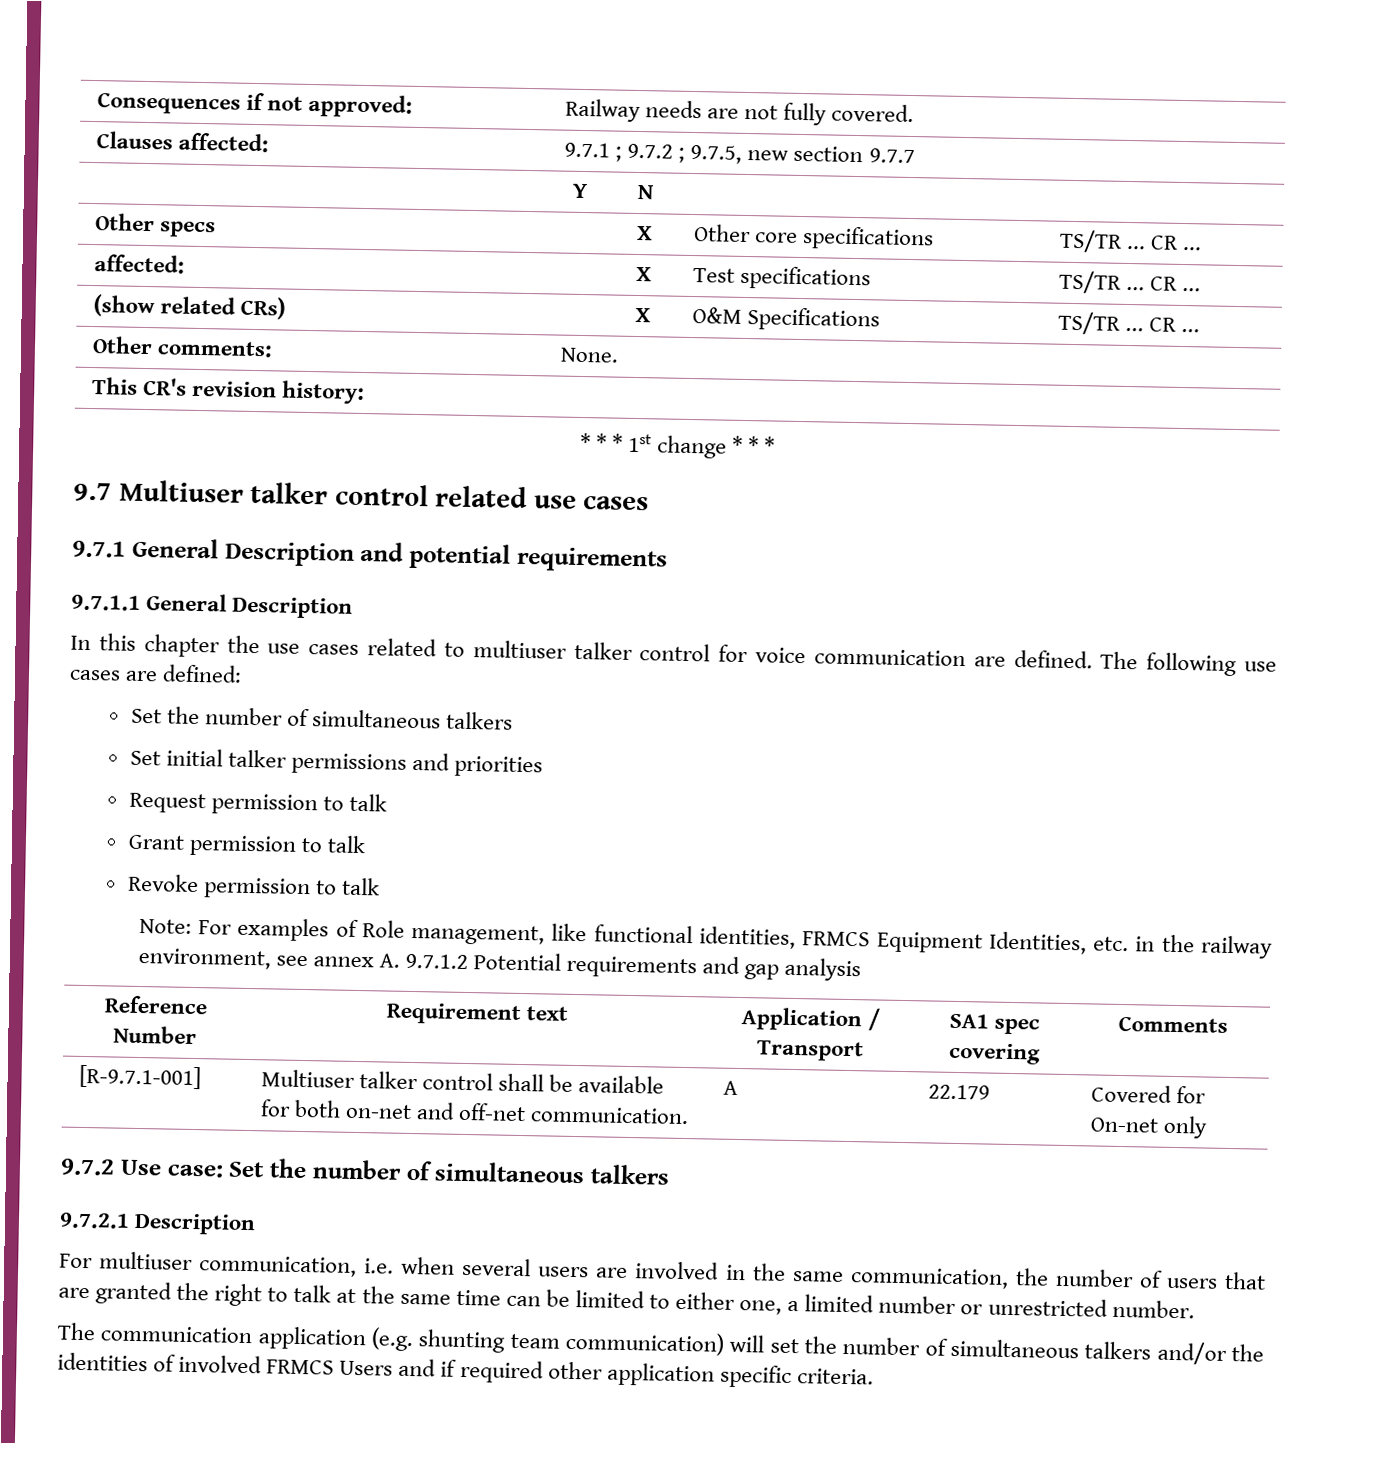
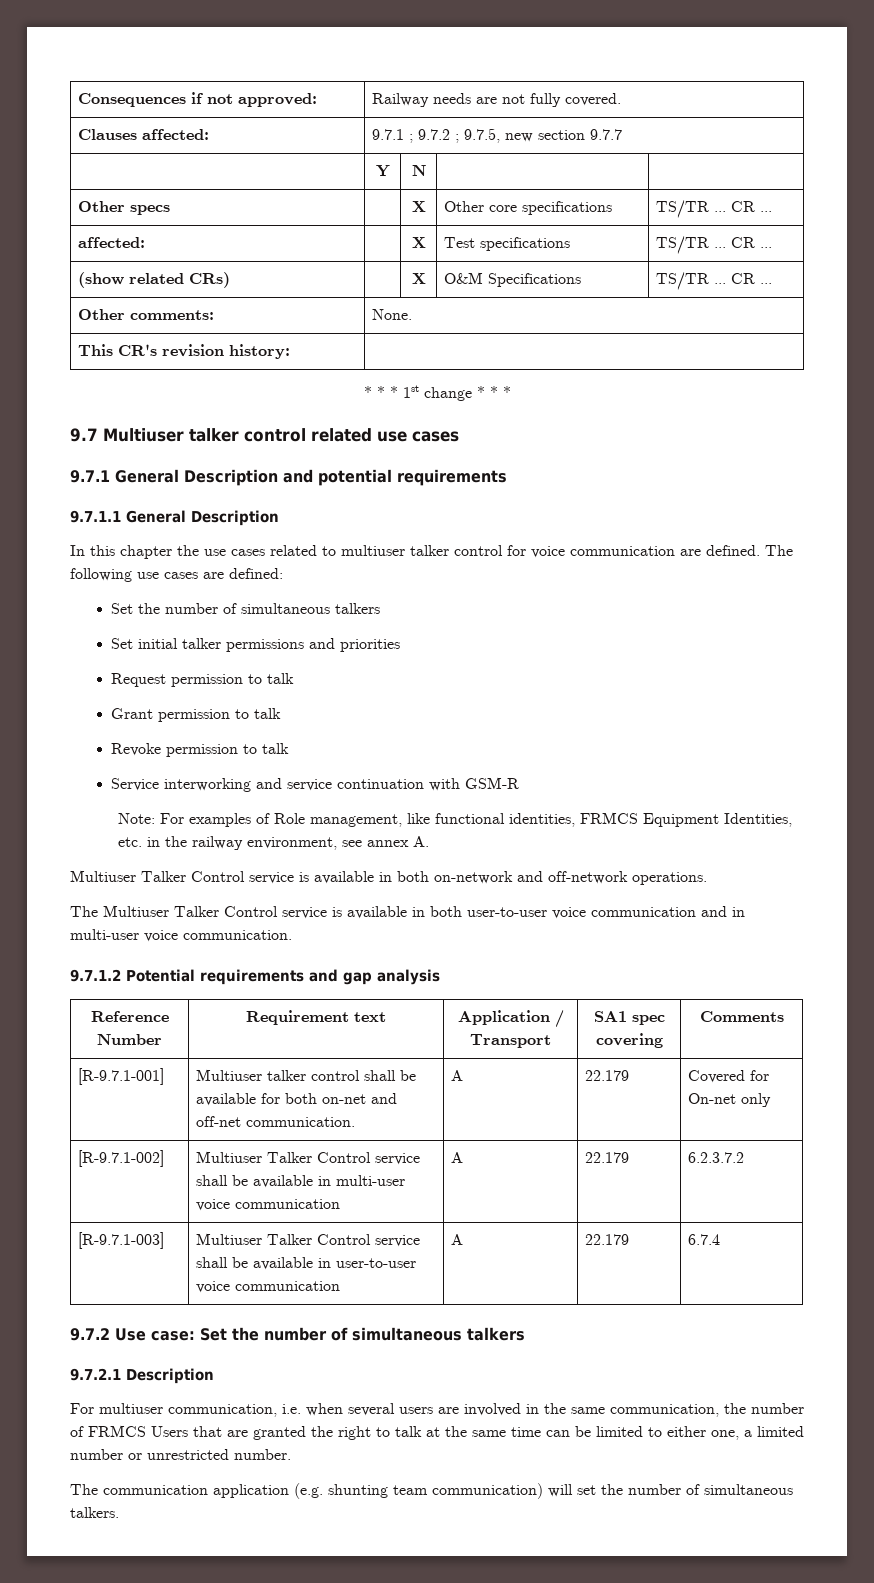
(380, 886) none -> [111,777,520,792] // Service interworking and service continuation with GSM-R
(400, 960) none -> [70,870,707,885] [70,905,745,919] [70,929,292,942] // Multiuser Talker Control service is available in both on-network and off-network operations. // The Multiuser Talker Control service is available in both user-to-user voice communication and in multi-user voice communication. //
(1209, 1127) none -> [78,1150,165,1167] [196,1151,421,1165] [196,1175,406,1188] [196,1199,341,1211] [451,1152,464,1163] [585,1152,630,1163] [688,1152,745,1163] [78,1232,165,1249] [196,1233,421,1247] [196,1257,417,1270] [196,1281,341,1293] [451,1234,464,1245] [585,1234,630,1245] [688,1234,721,1245] // [R-9.7.1-002] | Multiuser Talker Control service shall be available in multi-user voice communication | A | 22.179 | 6.2.3.7.2 // [R-9.7.1-003] | Multiuser Talker Control service shall be available in user-to-user voice communication | A | 22.179 | 6.7.4
[1165,1277,1218,1289] users -> [88,1425,188,1437] FRMCS Users
[1084,1341,1264,1365] [57,1352,874,1388] talkers and/or the identities of involved FRMCS Users and if required other application specific criteria. -> [70,1507,119,1518] talkers.

